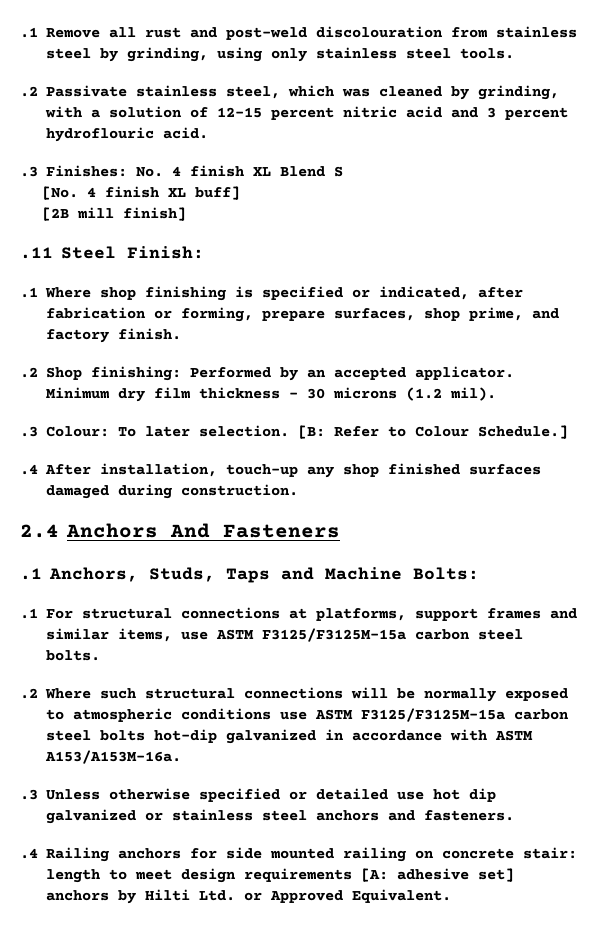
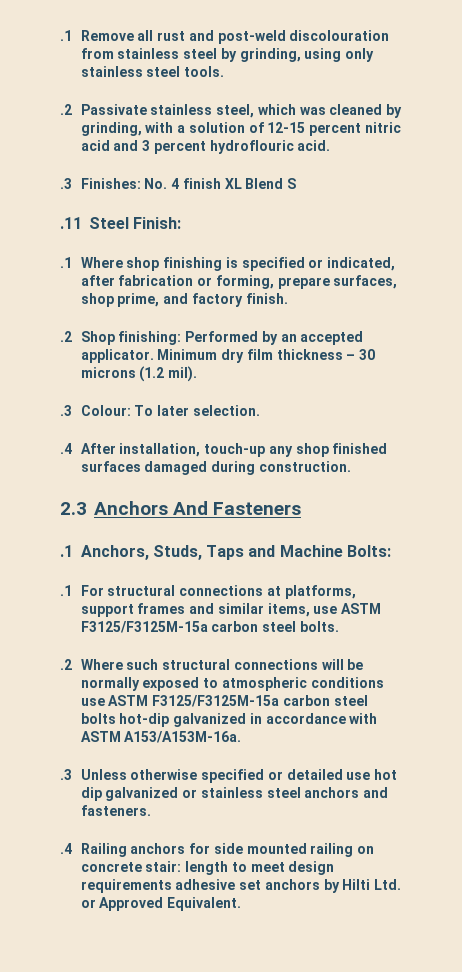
[42,186,241,200] [42,207,187,221] // [No. 4 finish XL buff] // [2B mill finish] -> (297, 183) none
[297,425,568,439] [B: Refer to Colour Schedule.] -> (260, 410) none
[20,524,59,538] 2.4 -> [60,502,87,515] 2.3
[360,868,514,882] [A: adhesive set] -> [175,879,262,890] adhesive set

